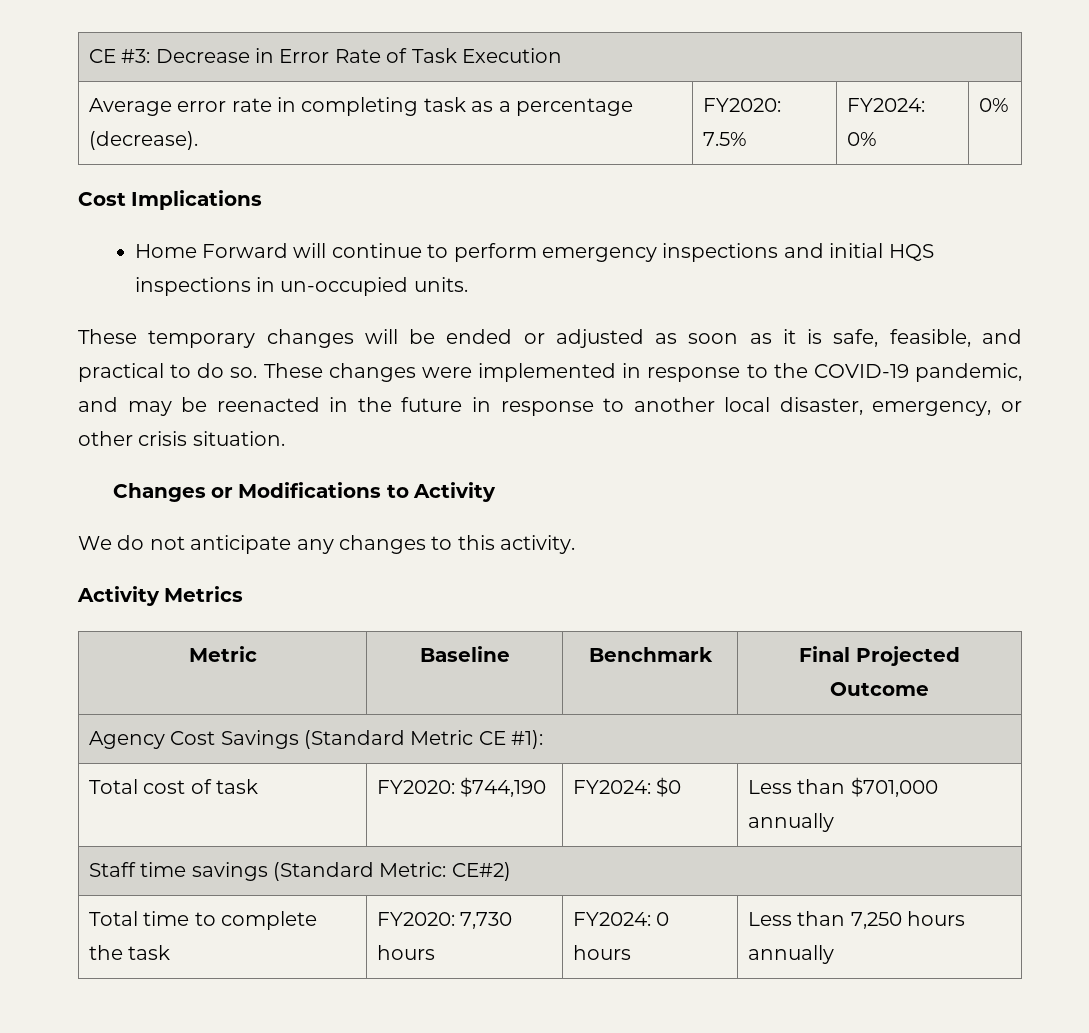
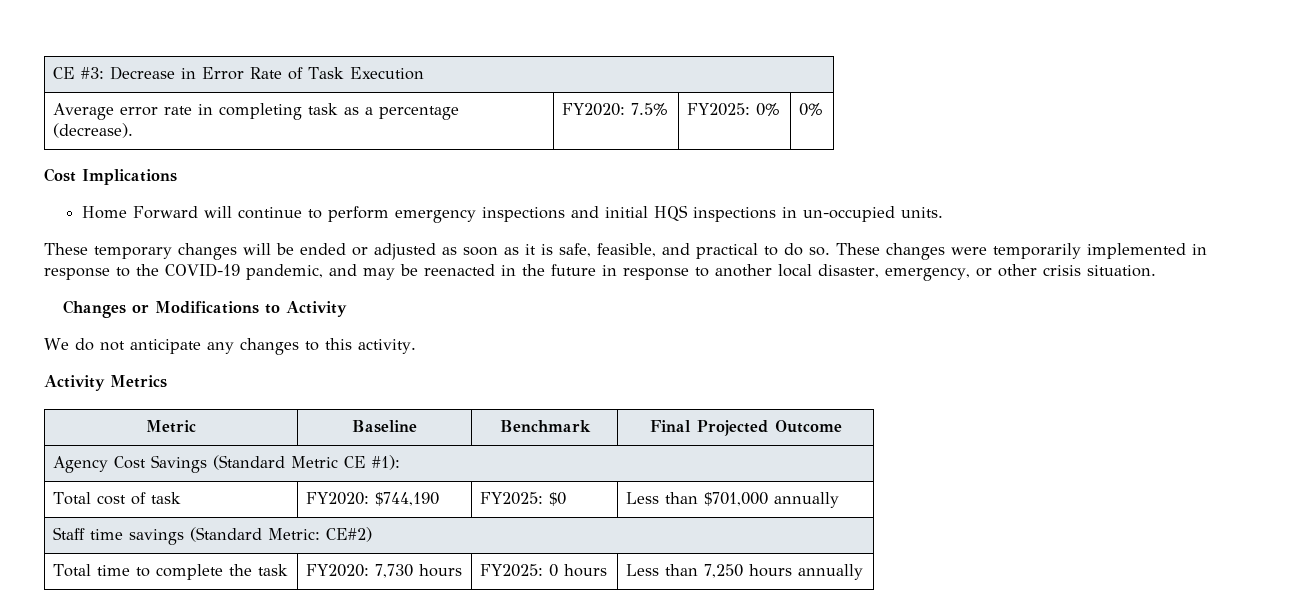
[846,98,925,112] FY2024: -> [687,103,751,116] FY2025:
(472, 372) none -> [993,243,1081,259] temporarily
[572,780,651,794] FY2024: -> [480,492,544,505] FY2025:
[572,912,651,926] FY2024: -> [480,564,544,577] FY2025:

